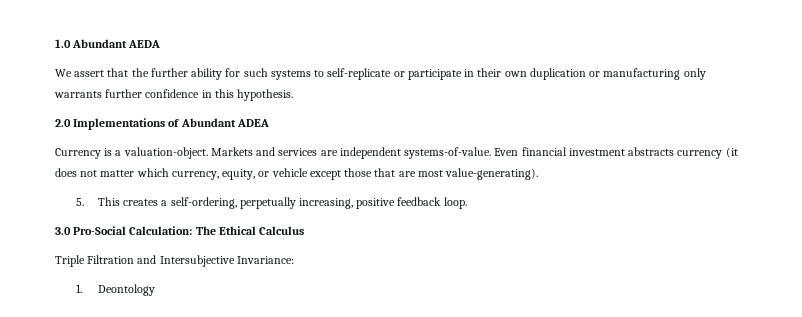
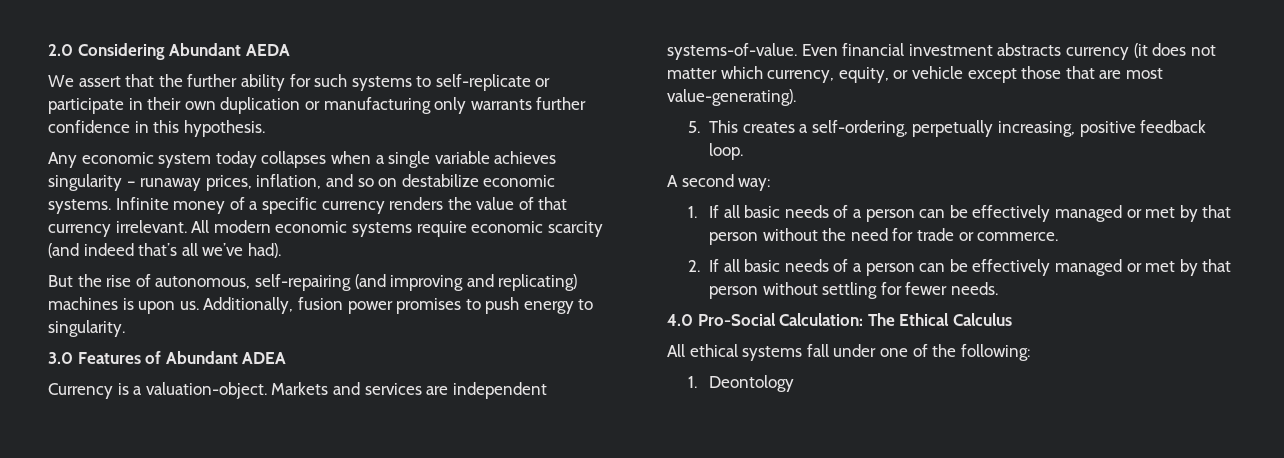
[55,39,71,48] 1.0 -> [48,43,165,60] 2.0 Considering
[55,118,166,130] 2.0 Implementations -> [48,151,557,168] [48,174,556,191] [48,197,568,214] [48,220,603,237] [48,243,281,258] [48,274,578,291] [48,297,594,314] [48,320,125,337] [48,352,141,364] Any economic system today collapses when a single variable achieves singularity – runaway prices, inflation, and so on destabilize economic systems. Infinite money of a specific currency renders the value of that currency irrelevant. All modern economic systems require economic scarcity (and indeed that’s all we’ve had). // But the rise of autonomous, self-repairing (and improving and replicating) machines is upon us. Additionally, fusion power promises to push energy to singularity. // 3.0 Features
[55,227,71,235] 3.0 -> [667,174,771,191] [688,205,1232,222] [709,228,1059,245] [688,259,1232,276] [709,282,999,299] [667,314,693,326] A second way: // 1. If all basic needs of a person can be effectively managed or met by that person without the need for trade or commerce. // 2. If all basic needs of a person can be effectively managed or met by that person without settling for fewer needs. // 4.0
[55,255,294,267] Triple Filtration and Intersubjective Invariance: -> [667,344,1030,361] All ethical systems fall under one of the following:

